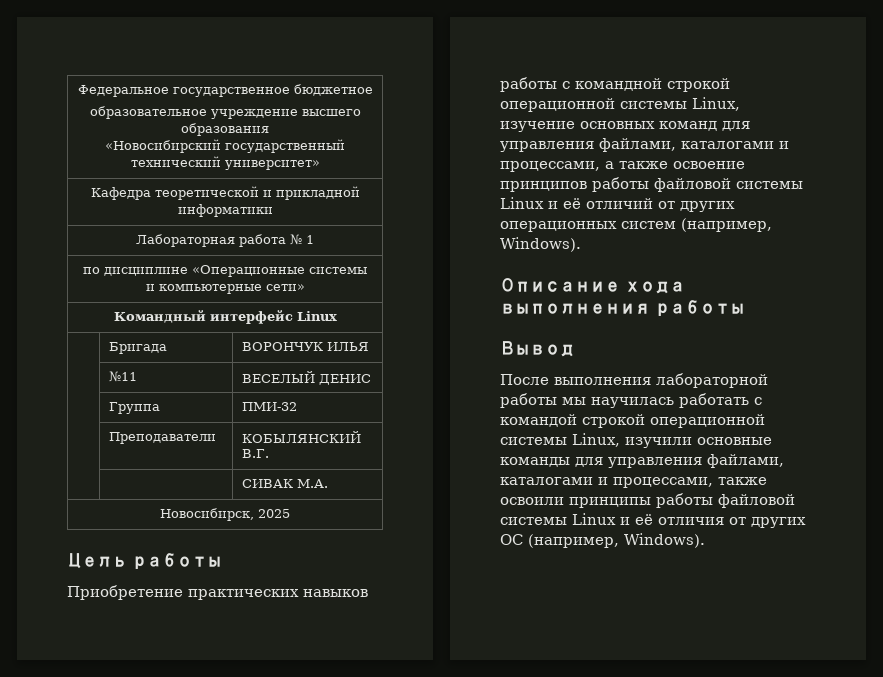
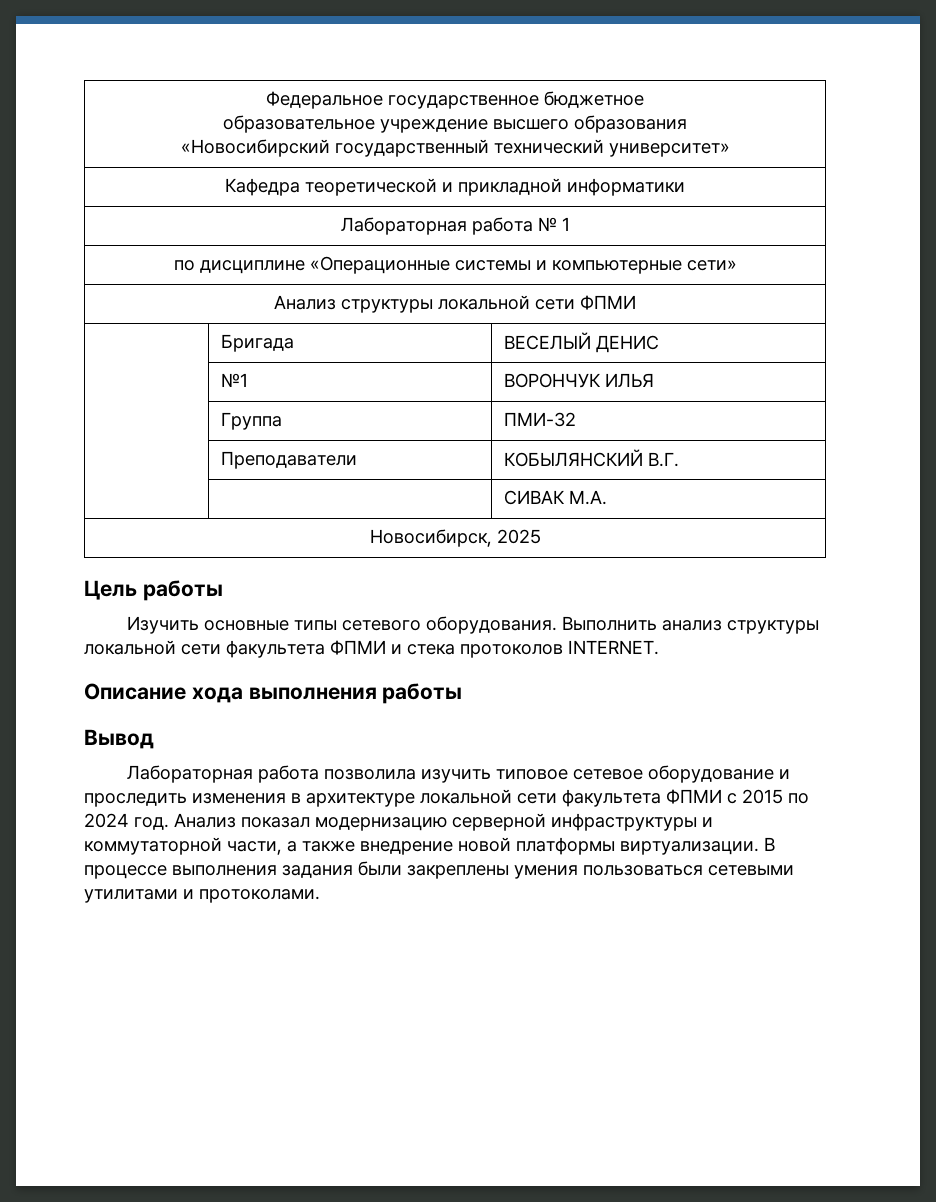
[113,310,337,324] [108,342,167,354] Командный интерфейс Linux // | Бригада -> [274,295,636,313] [221,334,295,352] [504,332,660,353] [221,373,249,387] Анализ структуры локальной сети ФПМИ // | Бригада | ВЕСЕЛЫЙ ДЕНИС // | №1
[108,371,137,382] [241,370,371,385] // | №11 | ВЕСЕЛЫЙ ДЕНИС -> (655, 380) none
[67,585,368,600] [500,77,730,92] [500,97,740,112] [500,121,750,132] [500,138,789,152] [500,161,745,172] [500,177,803,192] [500,197,735,212] [500,218,772,232] [500,237,581,252] Приобретение практических навыков работы с командной строкой операционной системы Linux, изучение основных команд для управления файлами, каталогами и процессами, а также освоение принципов работы файловой системы Linux и её отличий от других операционных систем (например, Windows). -> [126,616,819,634] [84,640,659,658] Изучить основные типы сетевого оборудования. Выполнить анализ структуры локальной сети факультета ФПМИ и стека протоколов INTERNET.
[500,373,768,388] [500,393,762,408] [500,414,765,428] [500,433,772,448] [500,454,784,468] [500,477,767,488] [500,493,795,508] [500,513,806,528] [500,533,705,548] После выполнения лабораторной работы мы научилась работать с командой строкой операционной системы Linux, изучили основные команды для управления файлами, каталогами и процессами, также освоили принципы работы файловой системы Linux и её отличия от других ОС (например, Windows). -> [126,765,790,783] [84,789,809,807] [84,813,713,831] [84,837,775,855] [84,861,794,879] [84,889,320,903] Лабораторная работа позволила изучить типовое сетевое оборудование и проследить изменения в архитектуре локальной сети факультета ФПМИ с 2015 по 2024 год. Анализ показал модернизацию серверной инфраструктуры и коммутаторной части, а также внедрение новой платформы виртуализации. В процессе выполнения задания были закреплены умения пользоваться сетевыми утилитами и протоколами.

